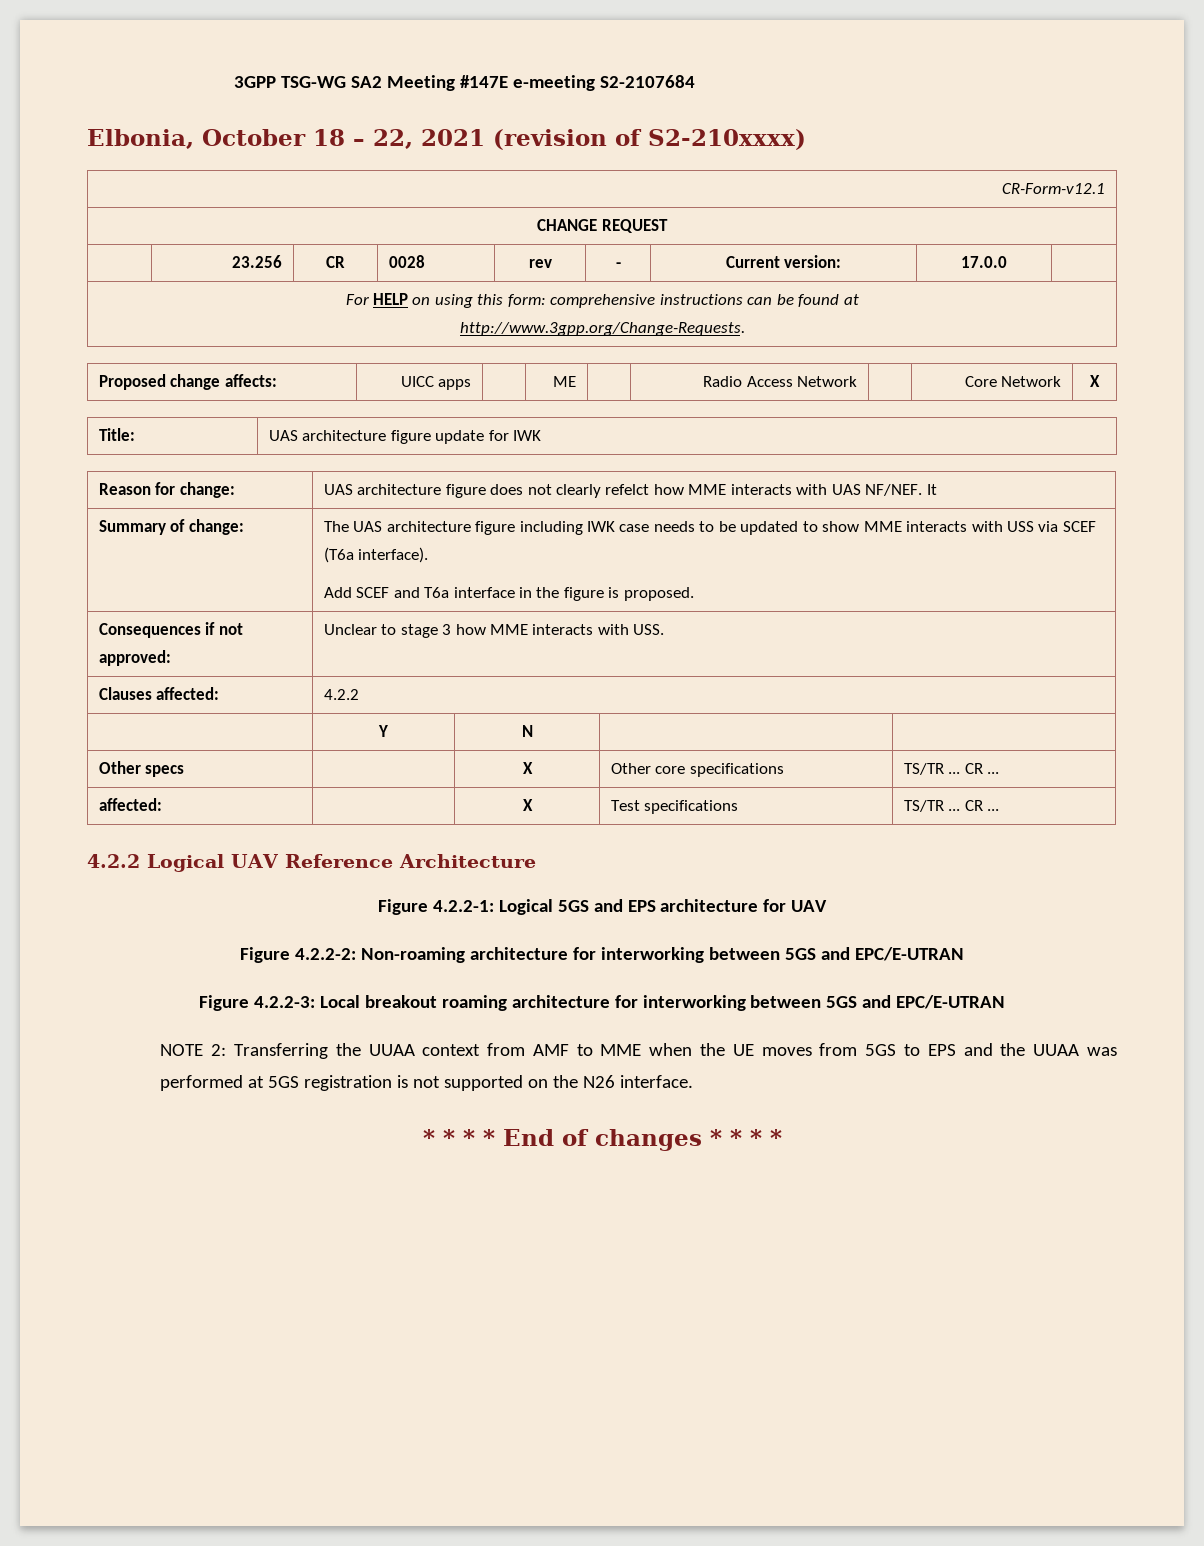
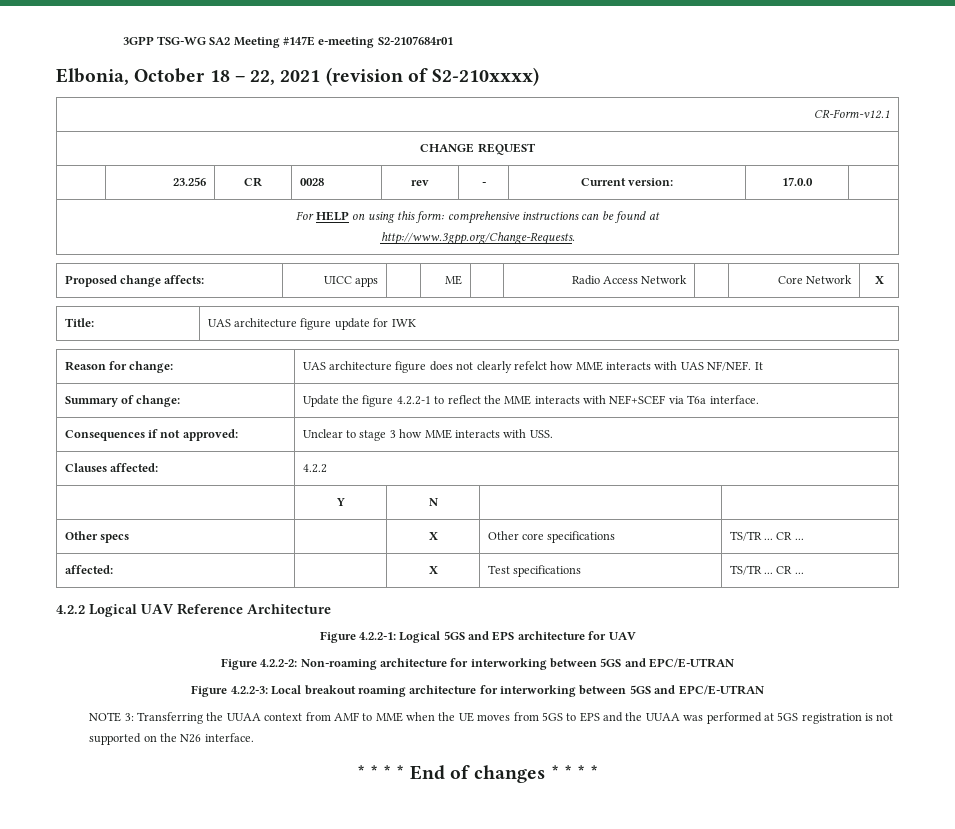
[599,75,695,88] S2-2107684 -> [377,36,453,45] S2-2107684r01
[323,521,1096,535] [323,547,429,563] [323,587,694,601] The UAS architecture figure including IWK case needs to be updated to show MME interacts with USS via SCEF (T6a interface). // Add SCEF and T6a interface in the figure is proposed. -> [302,395,759,407] Update the figure 4.2.2-1 to reflect the MME interacts with NEF+SCEF via T6a interface.
[211,1044,227,1056] 2: -> [124,713,134,721] 3:

